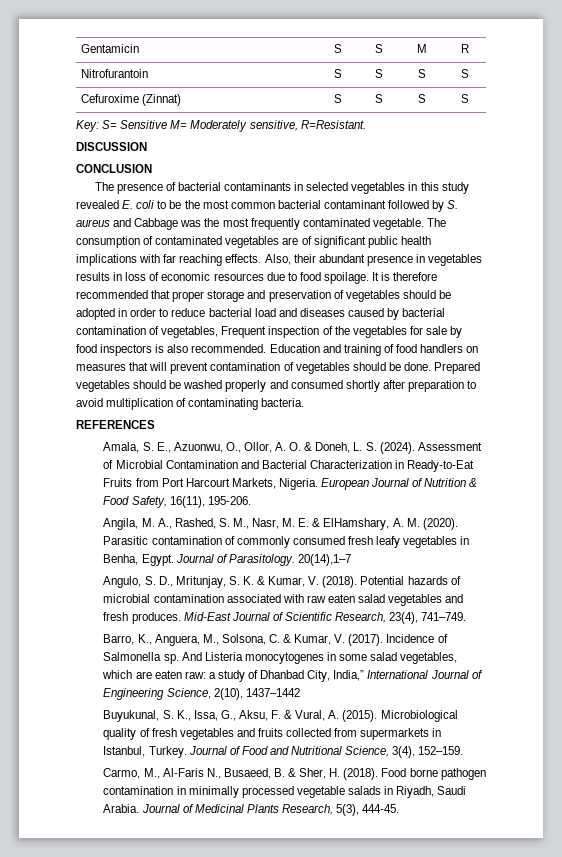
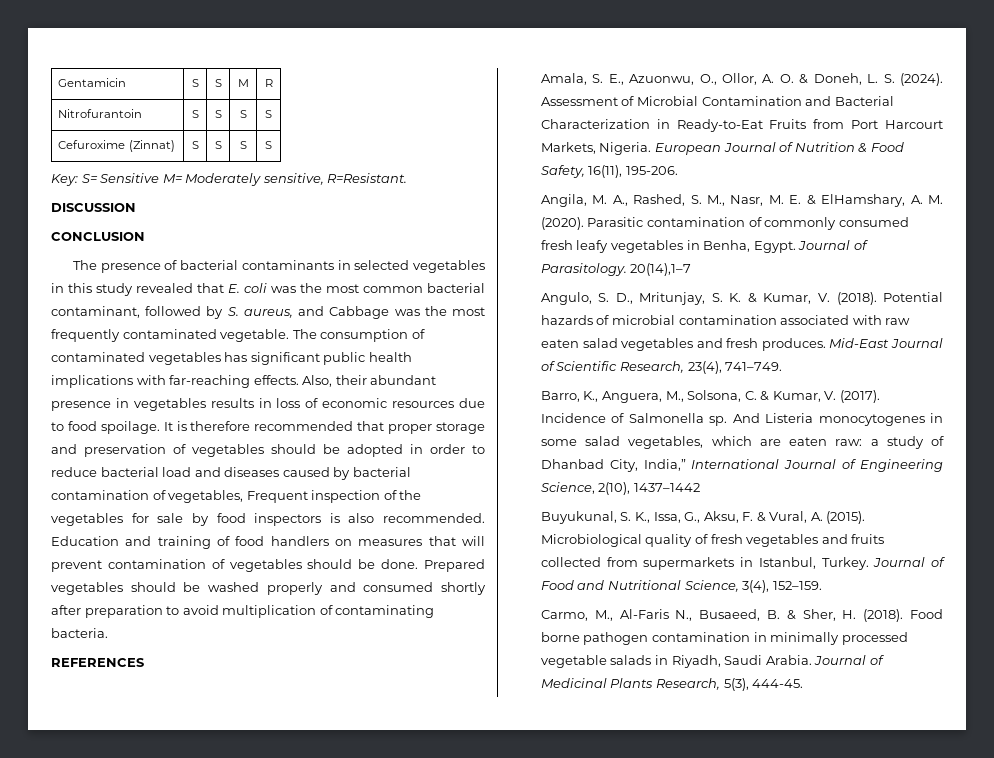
(119, 204) none -> [197,283,224,293] that
[157,200,182,209] to be -> [271,286,296,293] was
[323,200,386,209] contaminant -> [51,306,140,318] contaminant,
[76,219,110,227] aureus -> [243,309,293,318] aureus,
[282,236,312,245] are of -> [224,352,248,362] has
[163,254,223,266] far reaching -> [169,375,251,388] far-reaching

